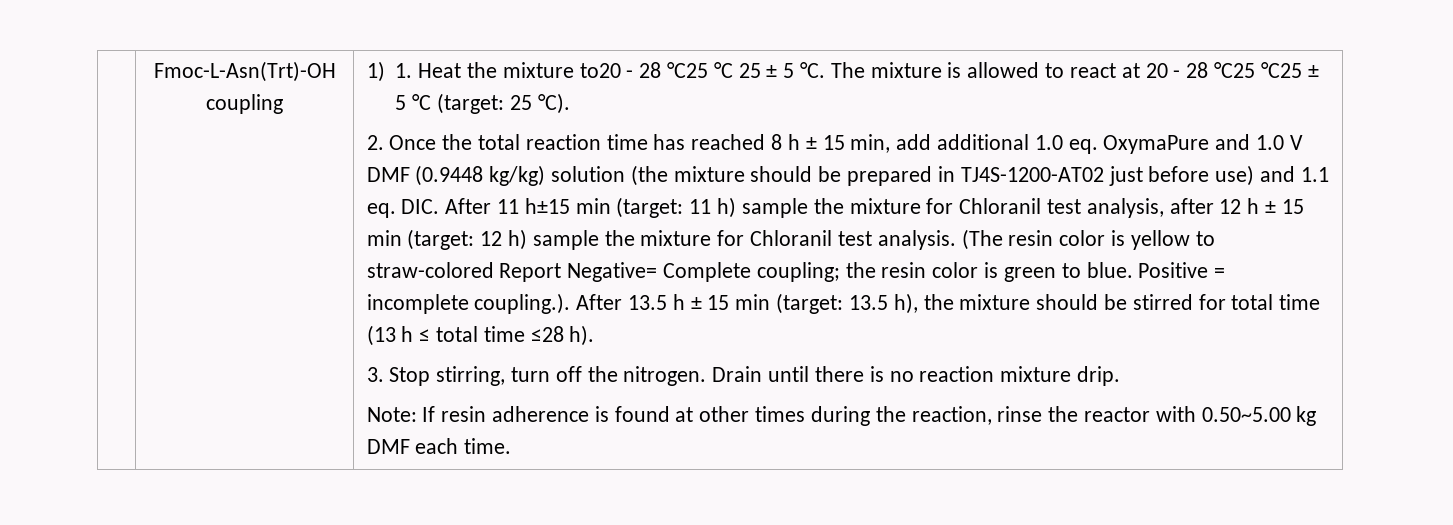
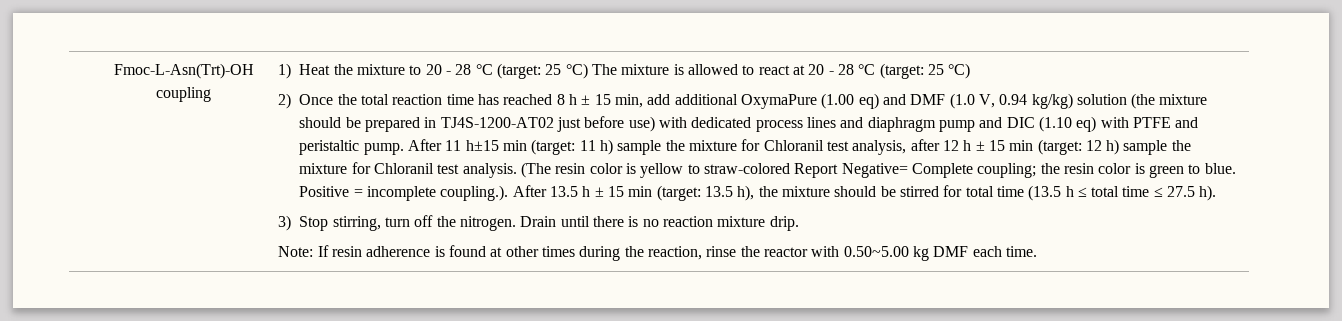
[395,63,413,78] 1. -> (292, 71) none
[579,62,826,78] to20 - 28 °C25 °C 25 ± 5 °C. -> [409,63,588,79] to 20 - 28 °C (target: 25 °C)
[1213,62,1319,78] [395,93,570,114] [366,135,384,150] °C25 °C25 ± 5 °C (target: 25 °C). // 2. -> [858,63,971,79] [278,93,292,109] °C (target: 25 °C) // 2)
[1034,134,1303,154] [366,165,484,186] 1.0 eq. OxymaPure and 1.0 V DMF (0.9448 -> [740,93,1028,109] OxymaPure (1.00 eq) and DMF (1.0 V, 0.94
[1259,166,1329,182] [366,199,440,218] and 1.1 eq. DIC. -> [659,116,1199,132] [299,140,404,155] with dedicated process lines and diaphragm pump and DIC (1.10 eq) with PTFE and peristaltic pump.
[366,325,396,346] (13 -> [1028,185,1062,201] (13.5
[530,326,564,342] ≤28 -> [1153,186,1196,197] ≤ 27.5
[366,367,384,382] 3. -> [278,215,292,231] 3)

